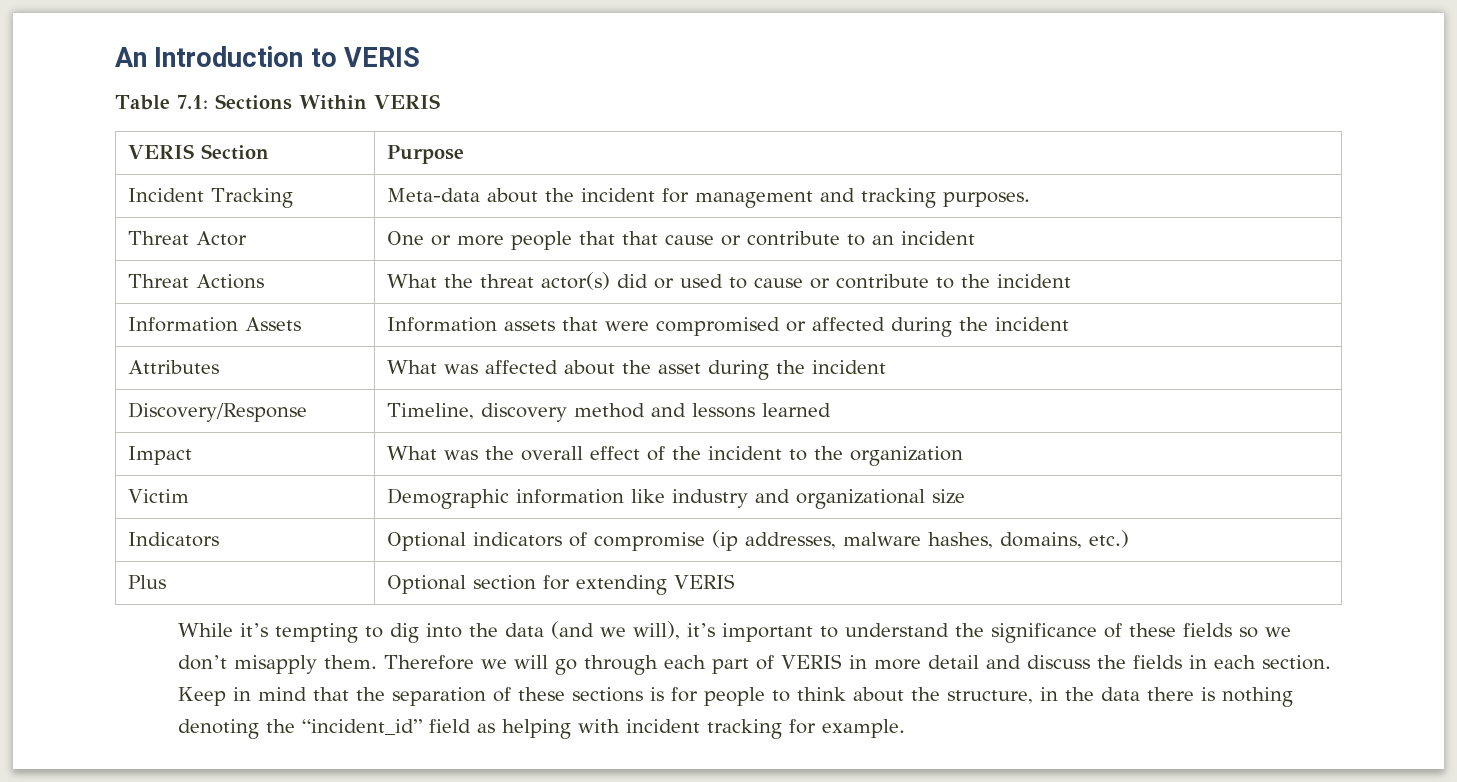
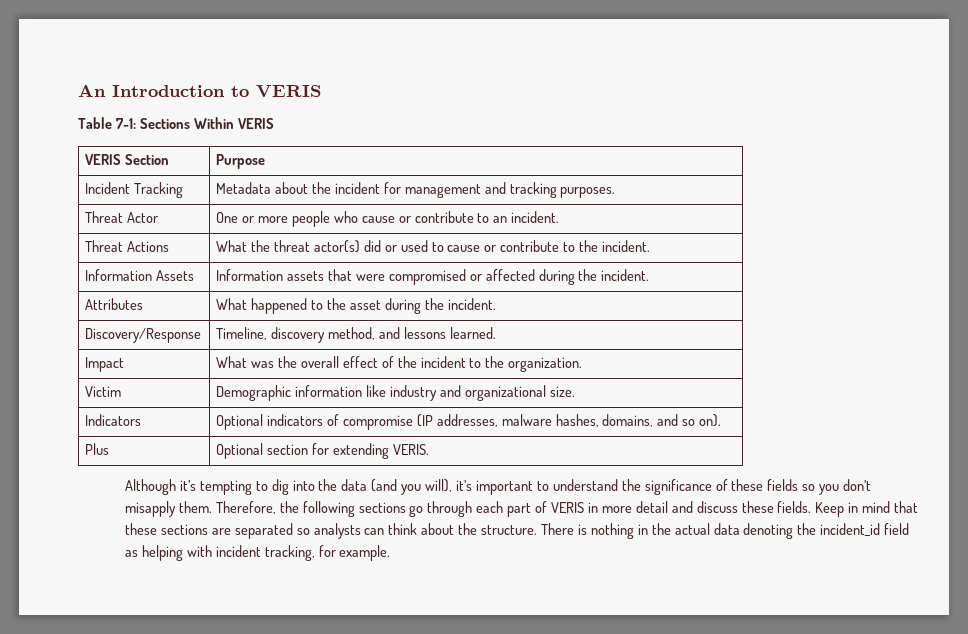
[176,95,208,109] 7.1: -> [115,118,136,129] 7-1:
[387,188,481,202] Meta-data -> [216,182,272,194] Metadata
[579,231,659,245] that that -> [333,211,358,223] who
[901,231,976,245] incident -> [511,211,560,223] incident.
[997,274,1072,288] incident -> [602,240,651,252] incident.
[995,317,1070,331] incident -> [601,269,650,281] incident.
[444,360,616,375] was affected about -> [251,298,323,314] happened to
[812,360,887,374] incident -> [447,298,496,310] incident.
[574,403,646,418] method -> [327,327,375,340] method,
[762,403,832,417] learned -> [449,327,496,339] learned.
[850,446,964,466] organization -> [508,357,583,372] organization.
[932,489,966,504] size -> [549,386,575,397] size.
[712,530,739,551] (ip -> [416,414,433,427] (IP
[1089,530,1130,548] etc.) -> [657,414,722,427] and so on).
[674,574,736,589] [177,623,233,637] VERIS // While -> [392,444,429,455] [124,479,176,495] VERIS. // Although
[599,627,626,637] we -> [401,484,422,495] you
[1264,627,1291,637] we -> [819,484,840,495] you
[383,655,548,670] Therefore we will -> [215,501,406,517] Therefore, the following sections
[1096,655,1331,670] [177,687,1293,707] the fields in each section. Keep in mind that the separation of these sections is for people to think about the structure, in the data there is nothing -> [741,501,919,517] [124,523,740,539] these fields. Keep in mind that these sections are separated so analysts can think about the structure. There is nothing in the actual data
[301,719,422,735] “incident_id” -> [820,523,881,537] incident_id
[706,719,782,739] tracking -> [264,545,315,561] tracking,

